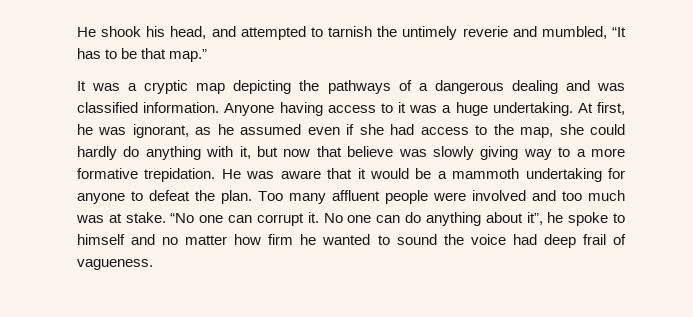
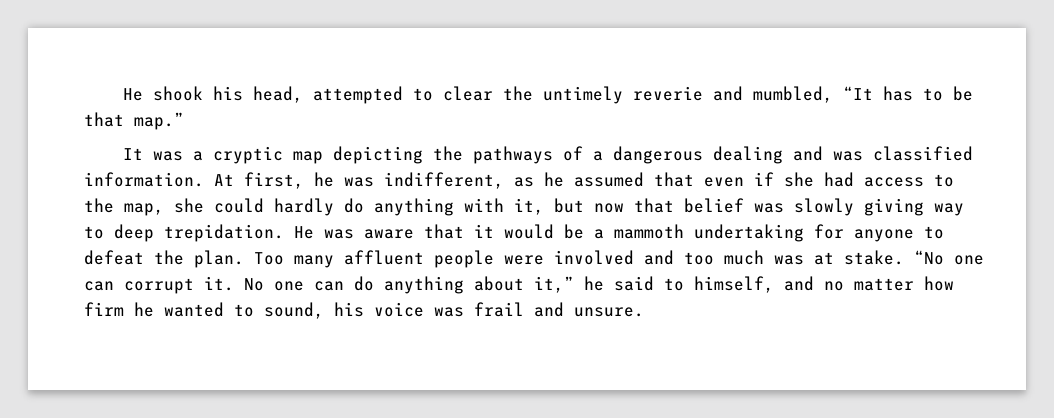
[211,26,236,37] and -> (303, 94) none
[328,26,373,37] tarnish -> [442,86,493,101] clear
[224,102,573,116] Anyone having access to it was a huge undertaking. -> (204, 179) none
[132,124,189,138] ignorant, -> [384,172,504,189] indifferent,
(302, 129) none -> [654,172,694,187] that
[347,146,394,157] believe -> [684,198,744,213] belief
[576,148,625,157] [77,168,138,179] a more formative -> [114,224,154,242] deep
[526,212,625,226] [77,234,125,245] it”, he spoke to himself -> [534,276,774,293] it,” he said to himself,
[396,234,626,248] [77,259,153,270] sound the voice had deep frail of vagueness. -> [264,302,644,319] sound, his voice was frail and unsure.

